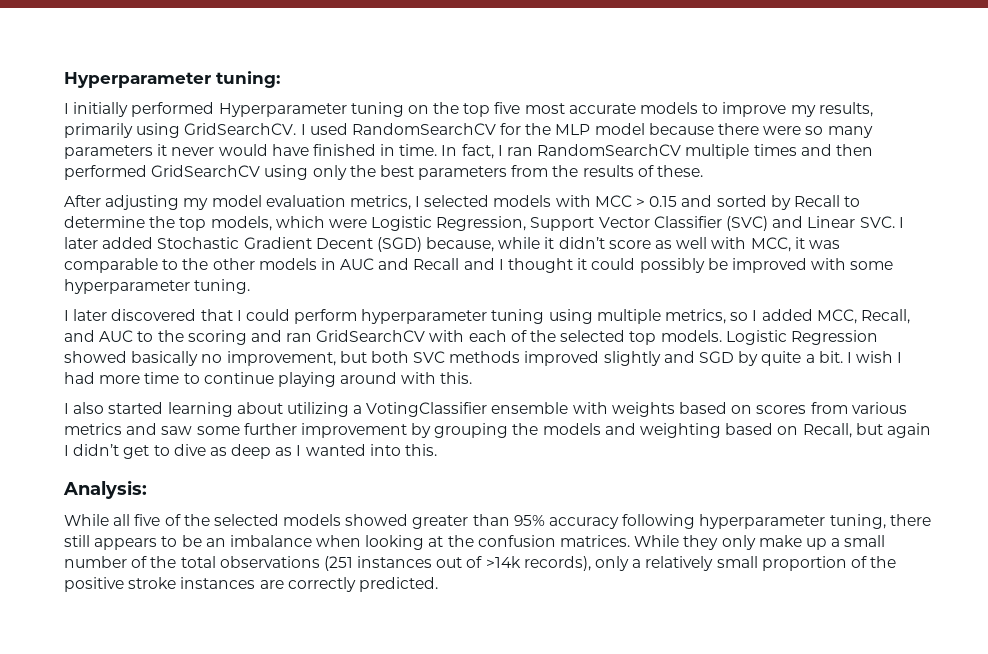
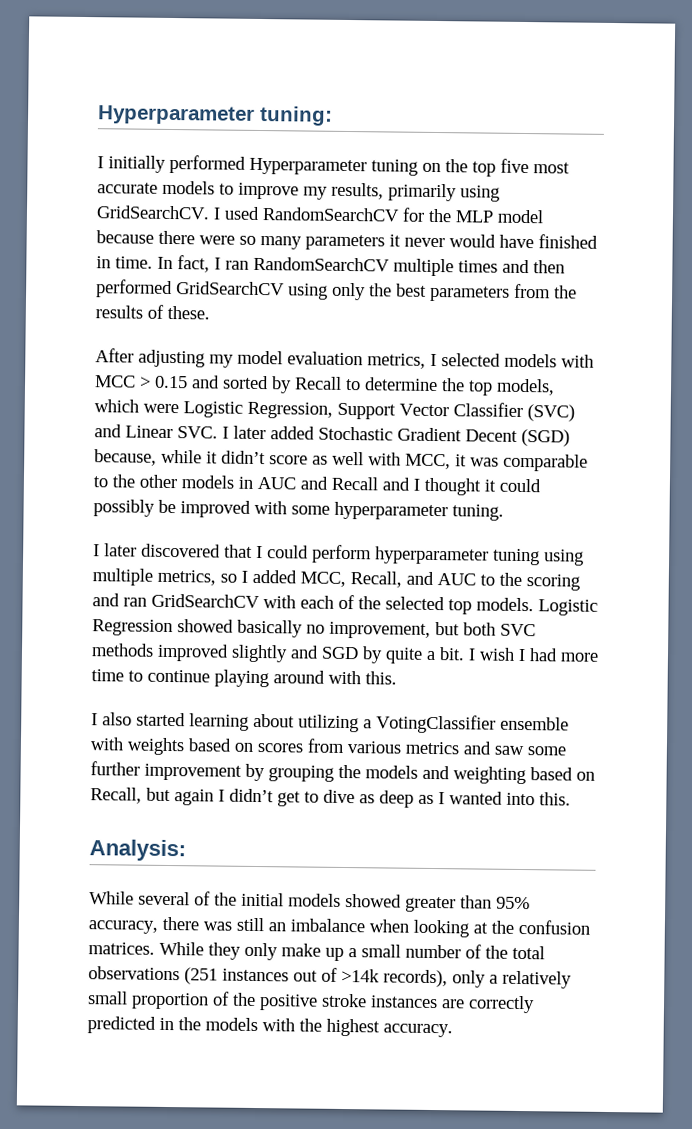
[113,514,279,526] all five of the selected -> [138,891,284,907] several of the initial
[549,514,931,529] [64,535,202,550] accuracy following hyperparameter tuning, there still appears to be -> [88,916,264,934] accuracy, there was still
[358,577,438,592] predicted. -> [87,1016,453,1038] predicted in the models with the highest accuracy.

